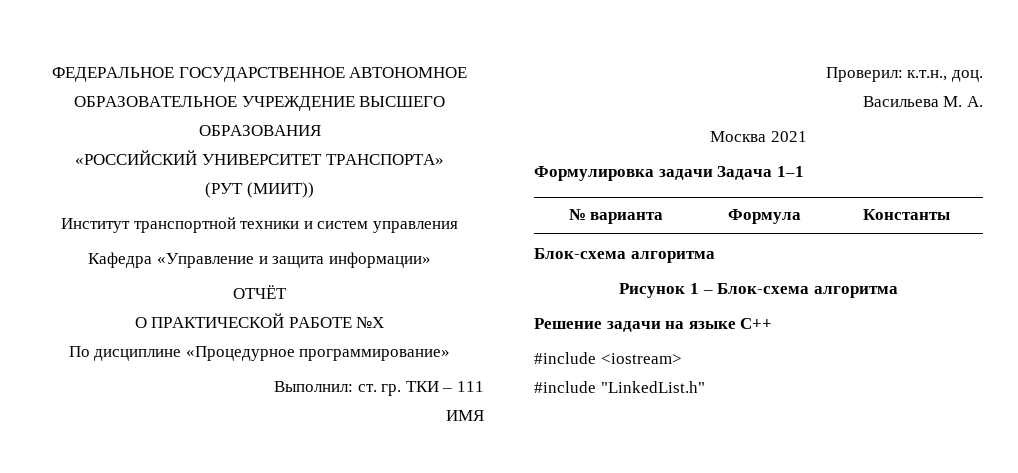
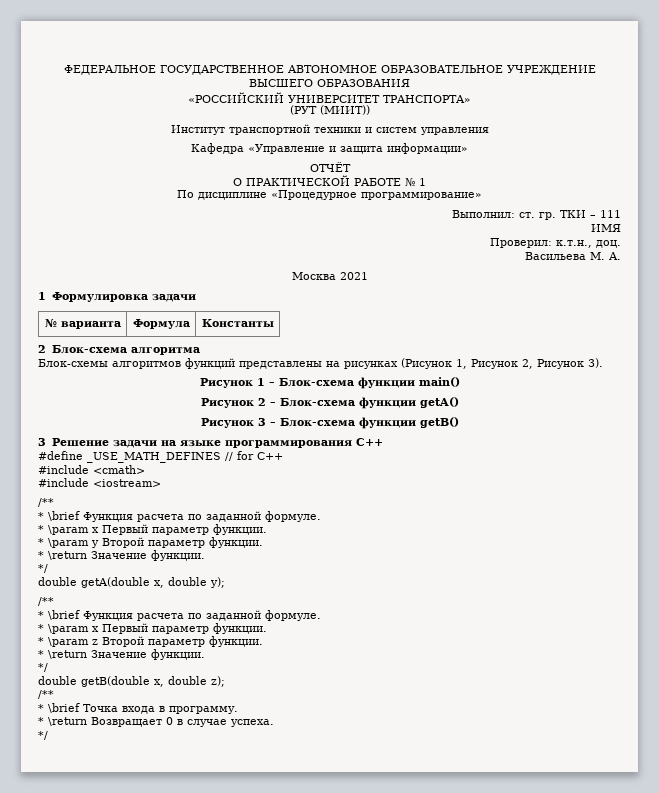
[356,316,385,328] №Х -> [405,177,426,187] № 1
(807, 136) none -> [38,292,46,300] 1
[717,166,804,180] Задача 1–1 -> (196, 298) none
[534,248,715,263] [619,283,898,298] Блок-схема алгоритма // Рисунок 1 – Блок-схема алгоритма // -> [38,345,200,355] [38,358,603,369] [199,377,460,389] [200,397,459,409] [200,417,459,429] [38,438,46,446] 2 Блок-схема алгоритма // Блок-схемы алгоритмов функций представлены на рисунках (Рисунок 1, Рисунок 2, Рисунок 3). // Рисунок 1 – Блок-схема функции main() // Рисунок 2 – Блок-схема функции getA() // Рисунок 3 – Блок-схема функции getB() // 3
[740,318,773,329] [534,352,682,364] [534,381,705,393] С++ // #include <iostream> // #include "LinkedList.h" -> [224,438,383,448] [38,451,283,463] [38,465,145,474] [38,478,161,487] [38,498,54,507] [38,511,321,522] [38,524,267,535] [38,537,263,548] [38,550,205,561] [38,564,48,573] [38,577,225,588] [38,597,54,606] [38,610,321,621] [38,623,267,634] [38,636,263,647] [38,649,205,660] [38,663,48,672] [38,676,225,687] [38,690,54,699] [38,703,238,714] [38,717,274,727] [38,731,48,740] программирования C++ // #define _USE_MATH_DEFINES // for C++ // #include <cmath> // #include <iostream> // /** // * \brief Функция расчета по заданной формуле. // * \param x Первый параметр функции. // * \param y Второй параметр функции. // * \return Значение функции. // */ // double getA(double x, double y); // /** // * \brief Функция расчета по заданной формуле. // * \param x Первый параметр функции. // * \param z Второй параметр функции. // * \return Значение функции. // */ // double getB(double x, double z); // /** // * \brief Точка входа в программу. // * \return Возвращает 0 в случае успеха. // */

